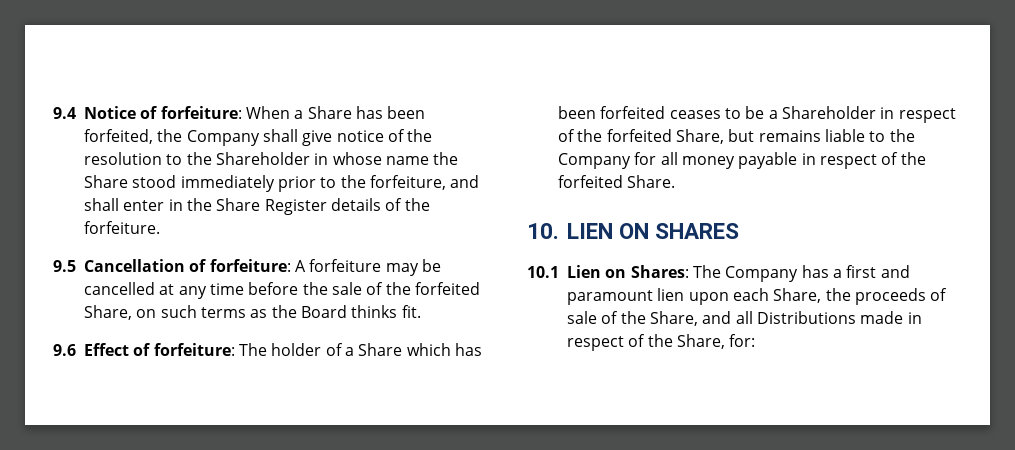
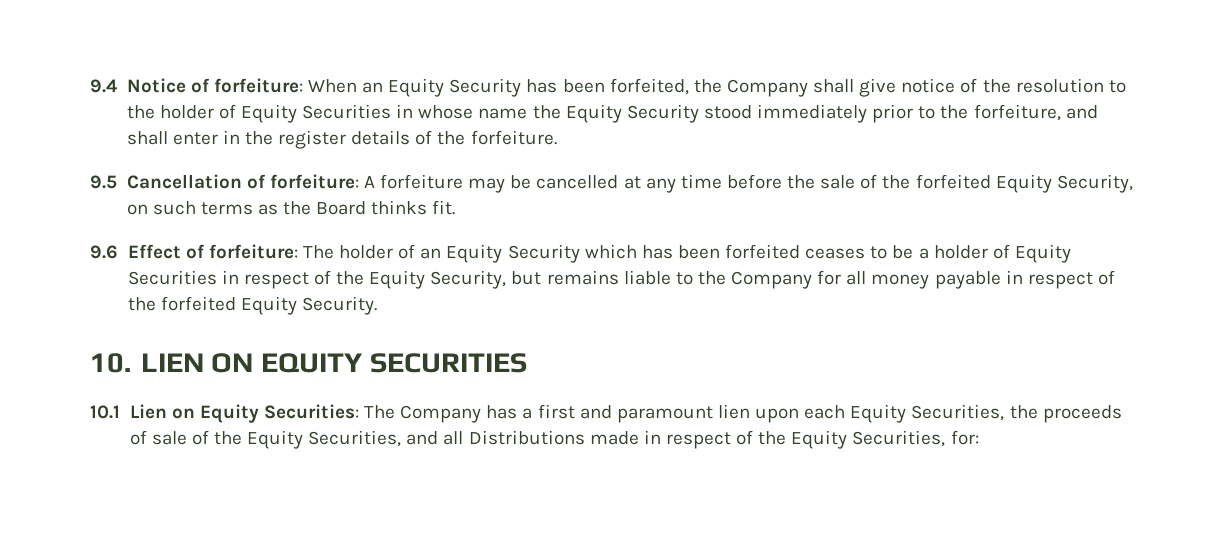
[294,106,352,119] a Share -> [362,78,522,97] an Equity Security
[215,152,310,165] Shareholder -> [159,104,392,123] holder of Equity Securities
[84,175,128,188] Share -> [565,104,699,123] Equity Security
[216,198,327,215] Share Register -> [278,130,347,149] register
[84,305,132,320] Share, -> [995,174,1133,193] Equity Security,
[344,343,403,356] a Share -> [420,244,580,263] an Equity Security
[781,106,956,123] [558,129,724,144] Shareholder in respect of the forfeited Share, -> [933,244,1071,263] [127,270,507,289] holder of Equity Securities in respect of the Equity Security,
[627,175,676,188] Share. -> [240,296,377,315] Equity Security.
[655,223,740,239] SHARES -> [260,353,527,373] EQUITY SECURITIES
[630,265,689,278] Shares: -> [199,404,359,423] Equity Securities:
[773,288,822,303] Share, -> [850,404,1005,423] Equity Securities,
[649,311,698,326] Share, -> [247,430,402,449] Equity Securities,
[676,334,725,349] Share, -> [791,430,946,449] Equity Securities,

